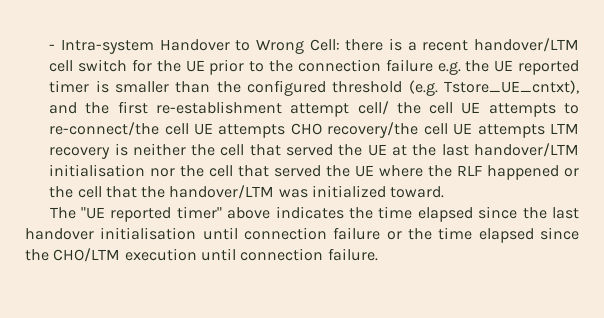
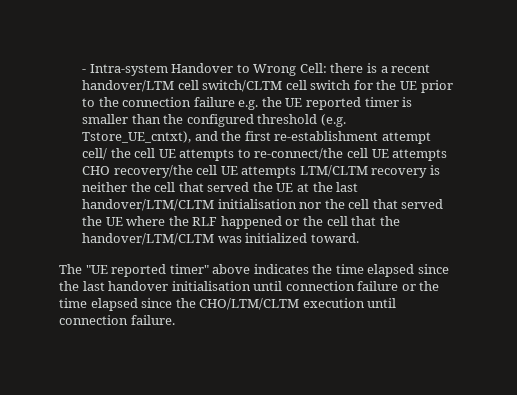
(74, 66) none -> [202,80,307,92] switch/CLTM cell
[550,123,580,134] LTM -> [299,165,368,177] LTM/CLTM
[473,143,579,157] handover/LTM -> [82,199,215,211] handover/LTM/CLTM
[169,185,275,199] handover/LTM -> [82,233,215,245] handover/LTM/CLTM
[53,248,121,262] CHO/LTM -> [199,298,300,310] CHO/LTM/CLTM

